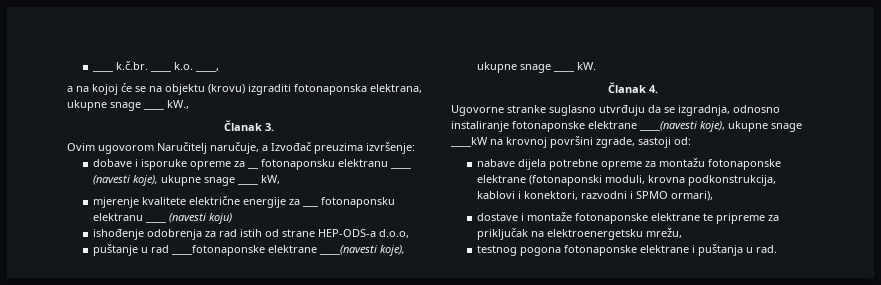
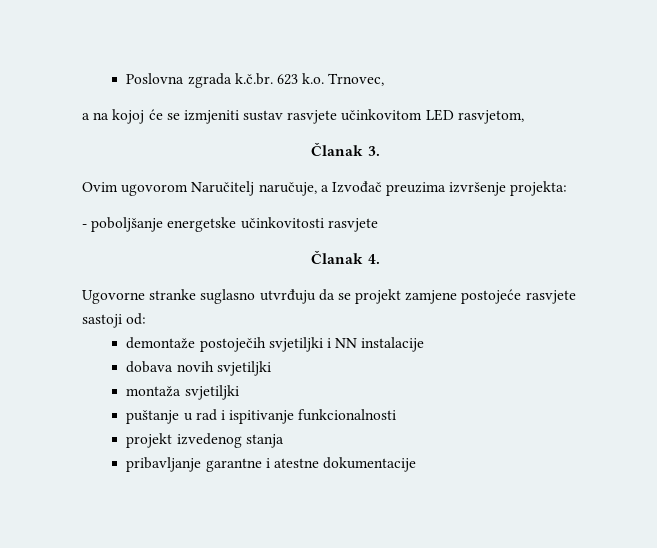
[92,70,114,72] [116,61,149,70] [150,70,172,72] [174,62,220,72] ____ k.č.br. ____ k.o. ____, -> [126,73,385,88] Poslovna zgrada k.č.br. 623 k.o. Trnovec,
[149,84,422,95] [67,100,189,111] na objektu (krovu) izgraditi fotonaponska elektrana, ukupne snage ____ kW., -> [183,109,524,124] izmjeniti sustav rasvjete učinkovitom LED rasvjetom,
[366,142,415,154] [93,159,246,170] [247,159,389,170] [390,167,412,169] [93,175,281,186] [93,196,301,208] [302,197,396,208] [93,213,144,221] [145,213,233,224] [93,229,410,240] [93,244,406,256] [477,62,575,73] [577,62,597,70] izvršenje: // dobave i isporuke opreme za __ fotonaponsku elektranu ____ (navesti koje), ukupne snage ____ kW, // mjerenje kvalitete električne energije za ___ fotonaponsku elektranu ____ (navesti koju) // ishođenje odobrenja za rad istih od strane HEP-ODS-a d.o.o, // puštanje u rad ____fotonaponske elektrane ____(navesti koje), ukupne snage ____ kW. -> [449,181,568,196] [82,217,378,232] izvršenje projekta: // - poboljšanje energetske učinkovitosti rasvjete
[678,105,780,116] [451,121,802,132] [450,136,691,148] [477,158,782,170] [477,175,777,186] [477,191,714,201] [477,212,780,224] [477,228,683,240] [477,244,778,256] izgradnja, odnosno instaliranje fotonaponske elektrane ____(navesti koje), ukupne snage ____kW na krovnoj površini zgrade, sastoji od: // nabave dijela potrebne opreme za montažu fotonaponske elektrane (fotonaponski moduli, krovna podkonstrukcija, kablovi i konektori, razvodni i SPMO ormari), // dostave i montaže fotonaponske elektrane te pripreme za priključak na elektroenergetsku mrežu, // testnog pogona fotonaponske elektrane i puštanja u rad. -> [355,289,576,304] [82,313,147,328] [126,337,425,352] [126,361,271,376] [126,385,239,400] [126,409,397,424] [126,433,284,448] [126,457,417,472] projekt zamjene postojeće rasvjete sastoji od: // demontaže postoječih svjetiljki i NN instalacije // dobava novih svjetiljki // montaža svjetiljki // puštanje u rad i ispitivanje funkcionalnosti // projekt izvedenog stanja // pribavljanje garantne i atestne dokumentacije

